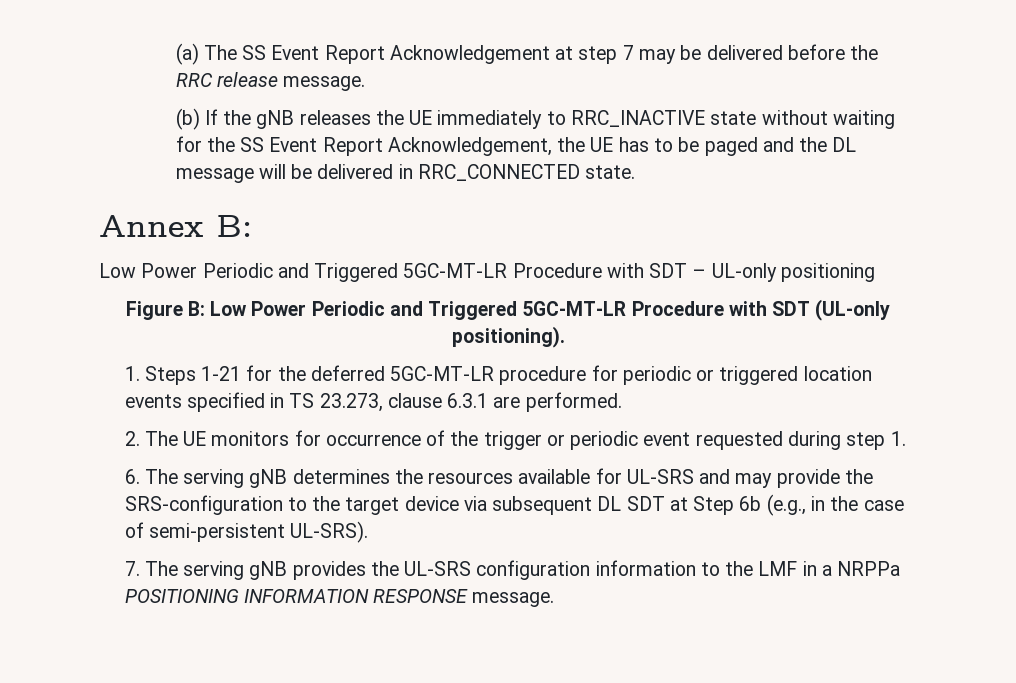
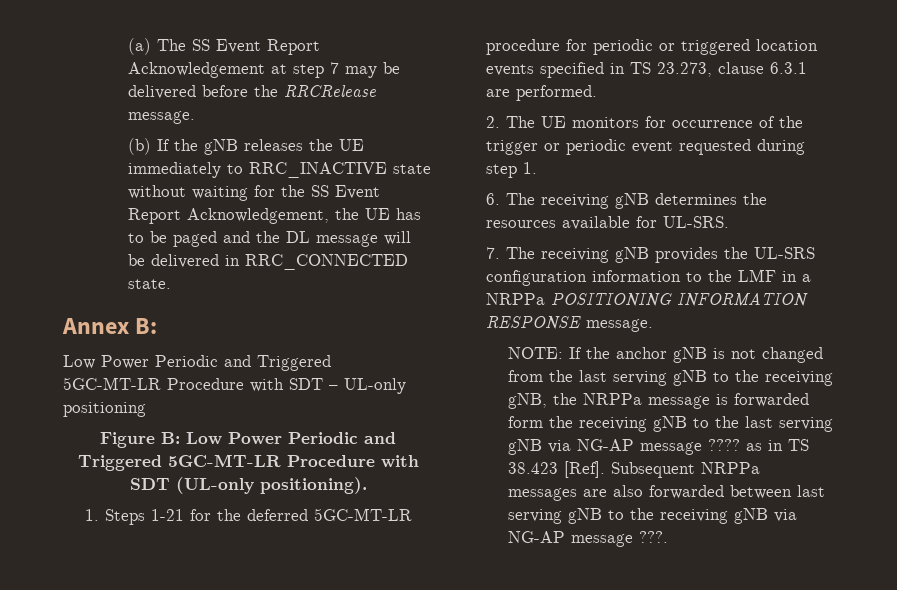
[175,72,278,87] RRC release -> [284,85,377,97] RRCRelease
[183,469,245,488] serving -> [540,194,609,209] receiving
[626,469,873,488] [124,494,904,516] [124,521,369,543] UL-SRS and may provide the SRS-configuration to the target device via subsequent DL SDT at Step 6b (e.g., in the case of semi-persistent UL-SRS). -> [662,216,729,228] UL-SRS.
[183,561,245,580] serving -> [540,248,609,263] receiving
(555, 599) none -> [507,347,823,363] [507,370,833,386] [507,393,809,409] [507,416,833,432] [507,439,809,455] [507,461,760,478] [507,485,825,501] [507,508,797,524] [507,531,668,547] // NOTE: If the anchor gNB is not changed from the last serving gNB to the receiving gNB, the NRPPa message is forwarded form the receiving gNB to the last serving gNB via NG-AP message ???? as in TS 38.423 [Ref]. Subsequent NRPPa messages are also forwarded between last serving gNB to the receiving gNB via NG-AP message ???.

